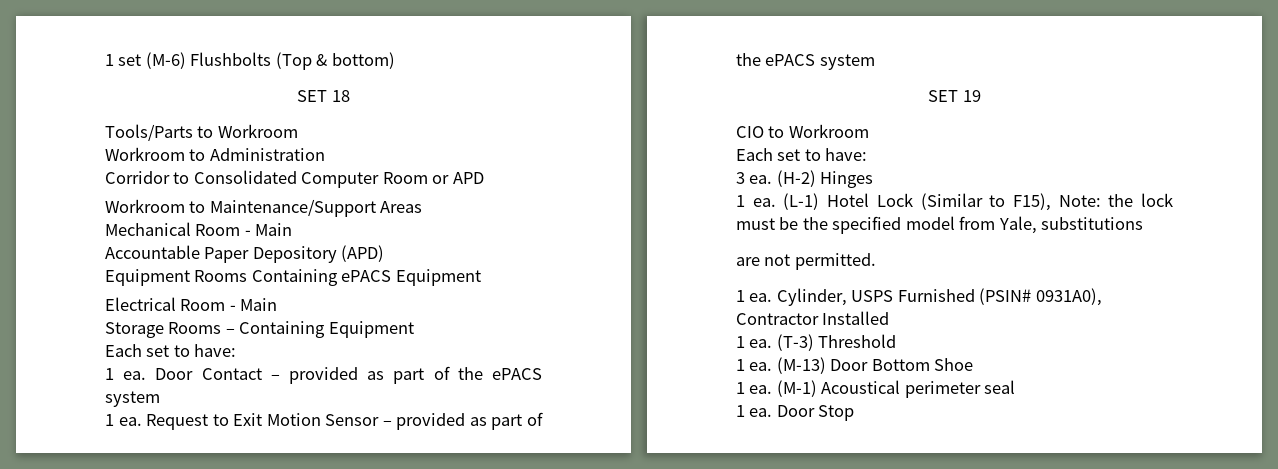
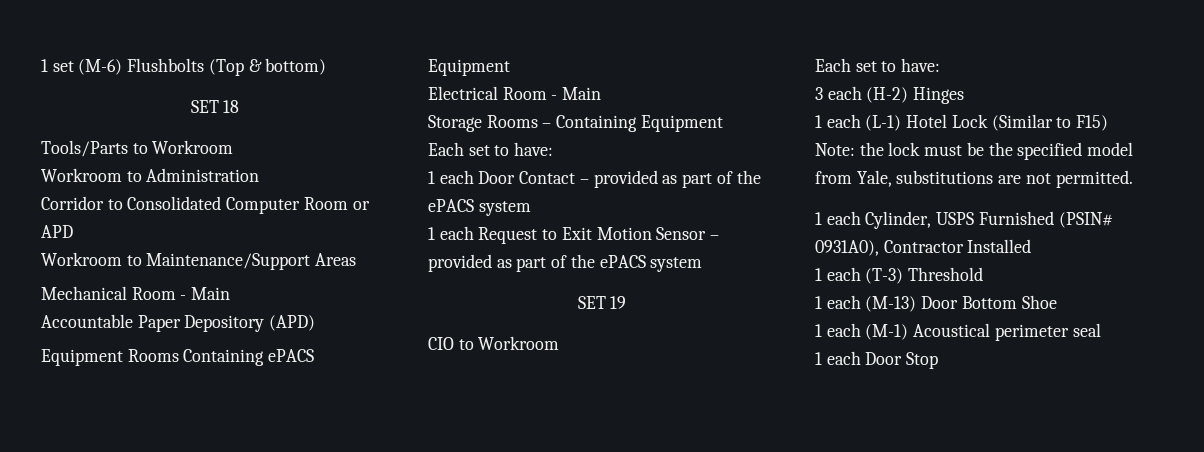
[123,371,147,380] ea. -> [439,170,474,184] each
[118,417,142,426] ea. -> [439,226,474,240] each
[749,175,773,184] ea. -> [827,86,862,100] each
[752,198,776,207] ea. -> [826,114,861,128] each
[1012,193,1051,211] F15), -> [1076,115,1109,131] F15) //
(1144, 223) // -> (994, 177) none
[749,293,773,302] ea. -> [826,211,861,225] each
[749,339,773,348] ea. -> [826,267,861,281] each
[749,362,773,371] ea. -> [826,295,861,309] each
[749,385,773,394] ea. -> [826,323,861,337] each
[749,408,773,417] ea. -> [826,351,861,365] each

